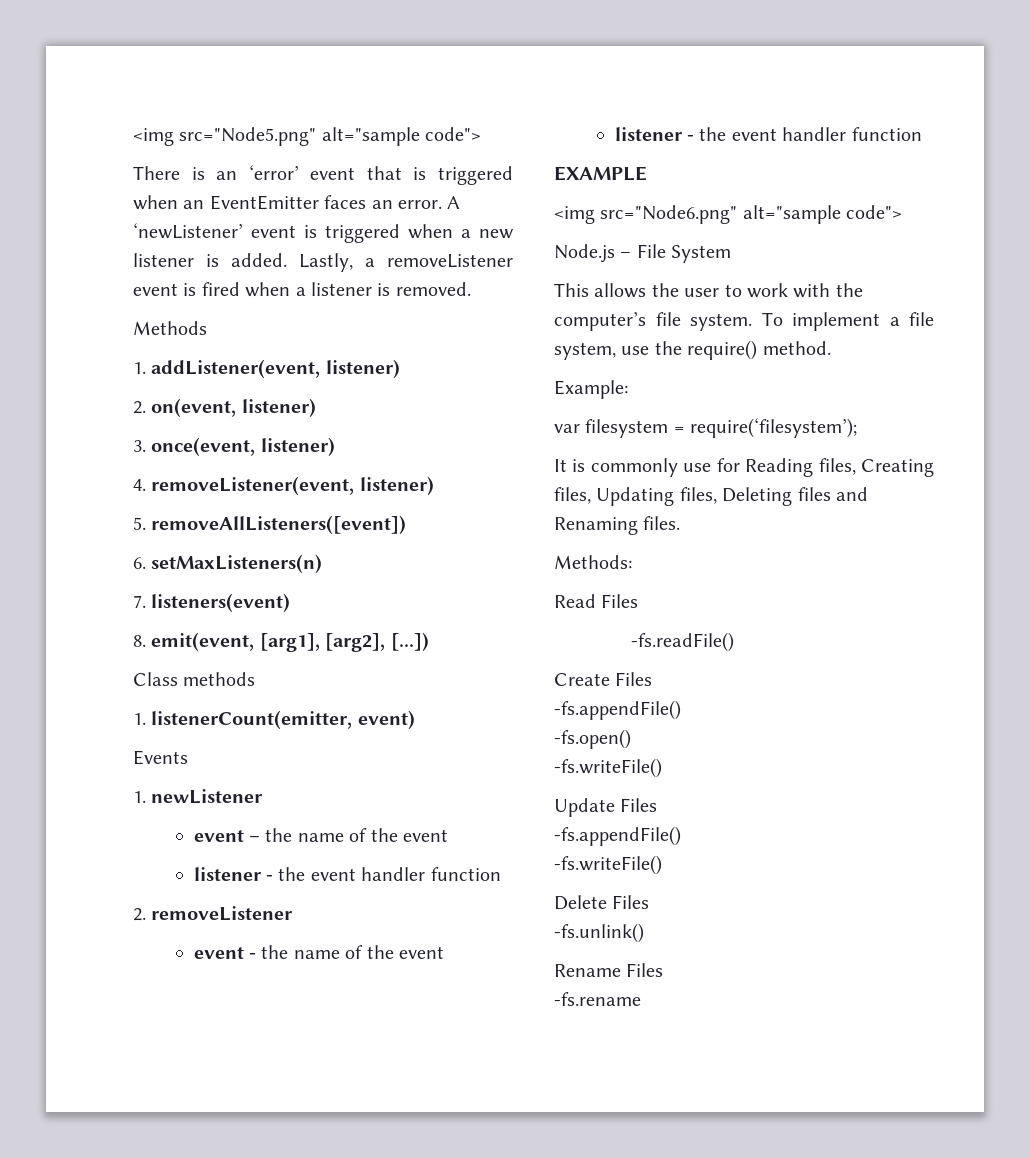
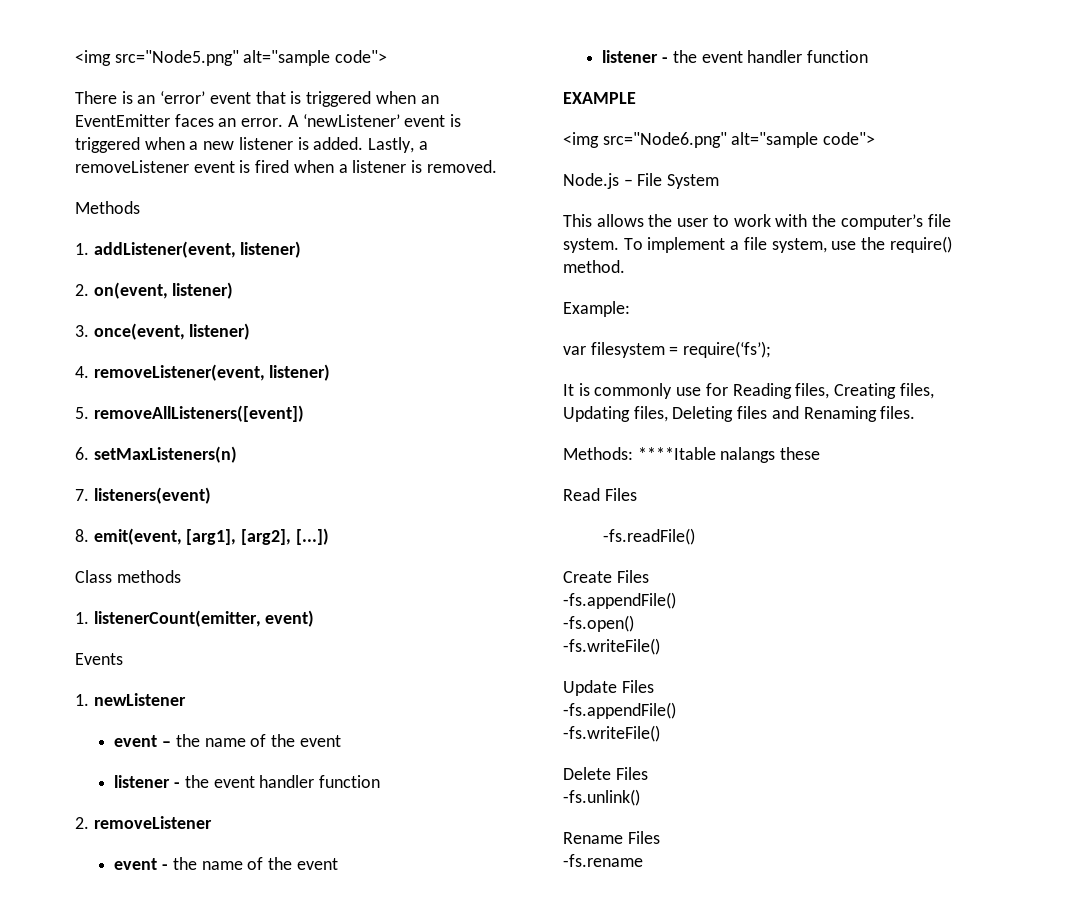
[690,418,858,438] require(‘filesystem’); -> [683,341,772,358] require(‘fs’);
(632, 562) none -> [637,447,821,463] ****Itable nalangs these

